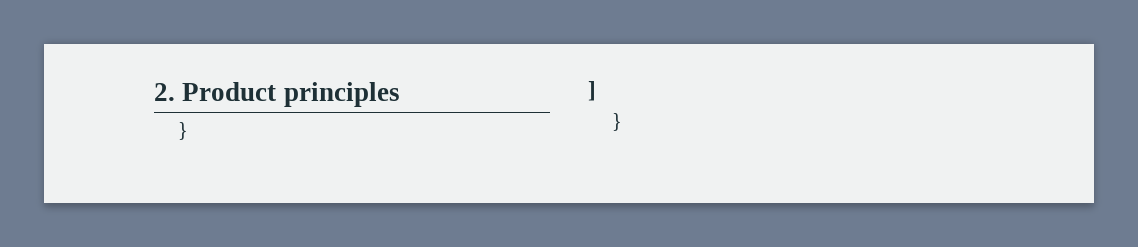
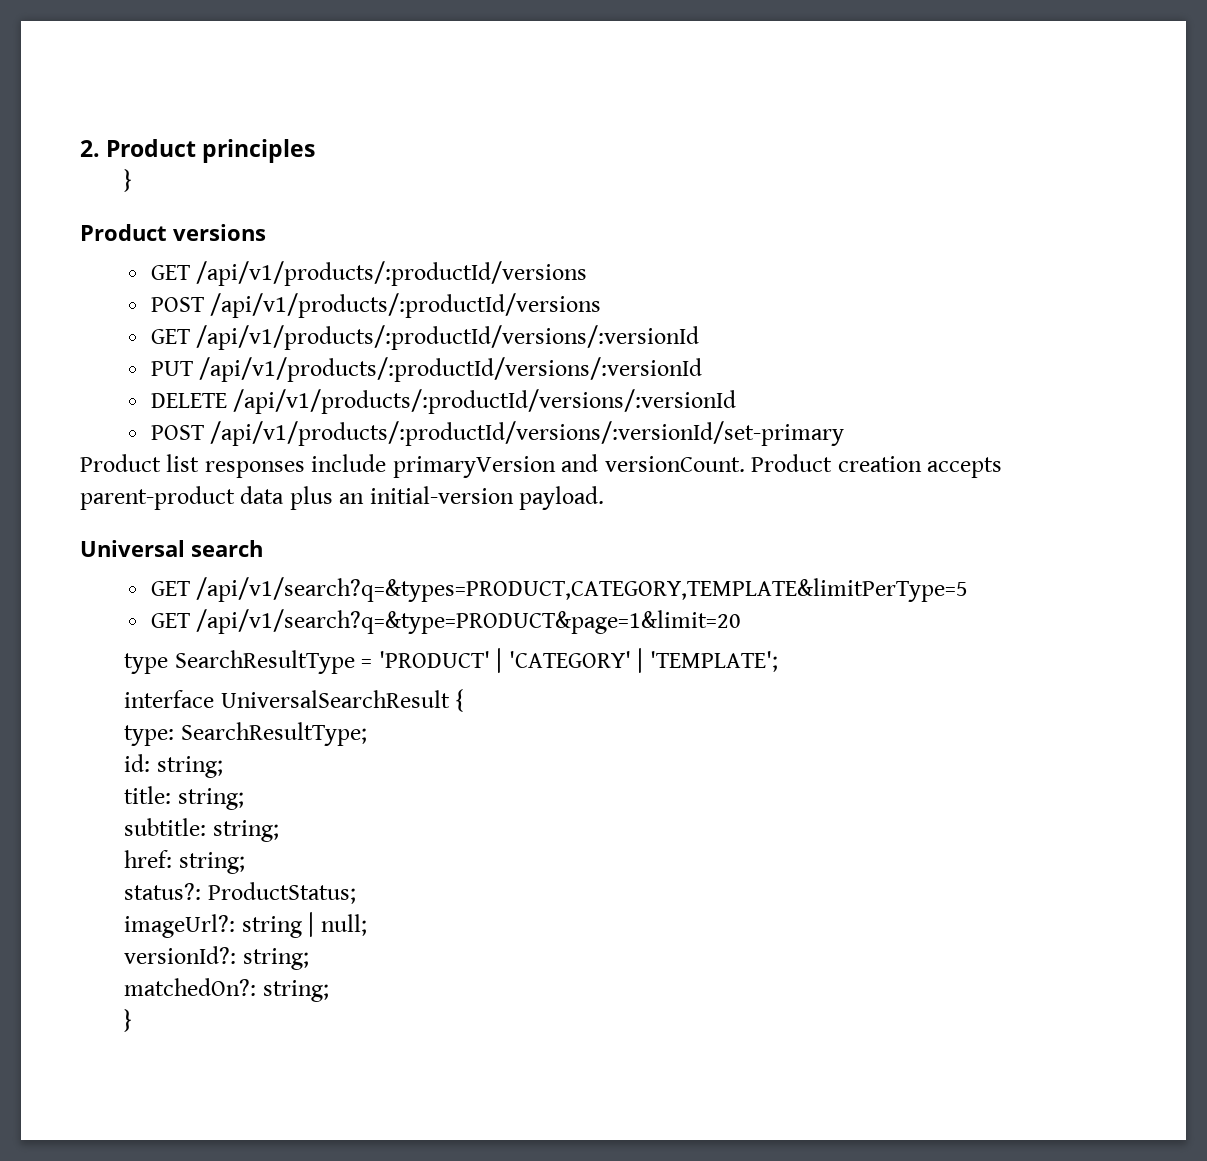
[588,81,596,101] ] -> [80,224,266,241] [150,261,588,286] [150,293,602,318] [150,325,700,350] [150,357,703,382] [150,389,737,414] [150,421,845,446] [80,454,1003,478] [80,486,605,510] [80,540,263,557] [150,577,969,602] [150,609,742,634] [124,648,778,674] [124,689,464,712] [124,722,367,746] [124,754,223,778] [124,786,244,810] [124,818,279,842] [124,850,245,874] [124,882,356,904] [124,912,367,938] [124,946,309,970] [124,978,329,1002] Product versions // GET /api/v1/products/:productId/versions // POST /api/v1/products/:productId/versions // GET /api/v1/products/:productId/versions/:versionId // PUT /api/v1/products/:productId/versions/:versionId // DELETE /api/v1/products/:productId/versions/:versionId // POST /api/v1/products/:productId/versions/:versionId/set-primary // Product list responses include primaryVersion and versionCount. Product creation accepts parent-product data plus an initial-version payload. // Universal search // GET /api/v1/search?q=&types=PRODUCT,CATEGORY,TEMPLATE&limitPerType=5 // GET /api/v1/search?q=&type=PRODUCT&page=1&limit=20 // type SearchResultType = 'PRODUCT' | 'CATEGORY' | 'TEMPLATE'; // interface UniversalSearchResult { // type: SearchResultType; // id: string; // title: string; // subtitle: string; // href: string; // status?: ProductStatus; // imageUrl?: string | null; // versionId?: string; // matchedOn?: string;

